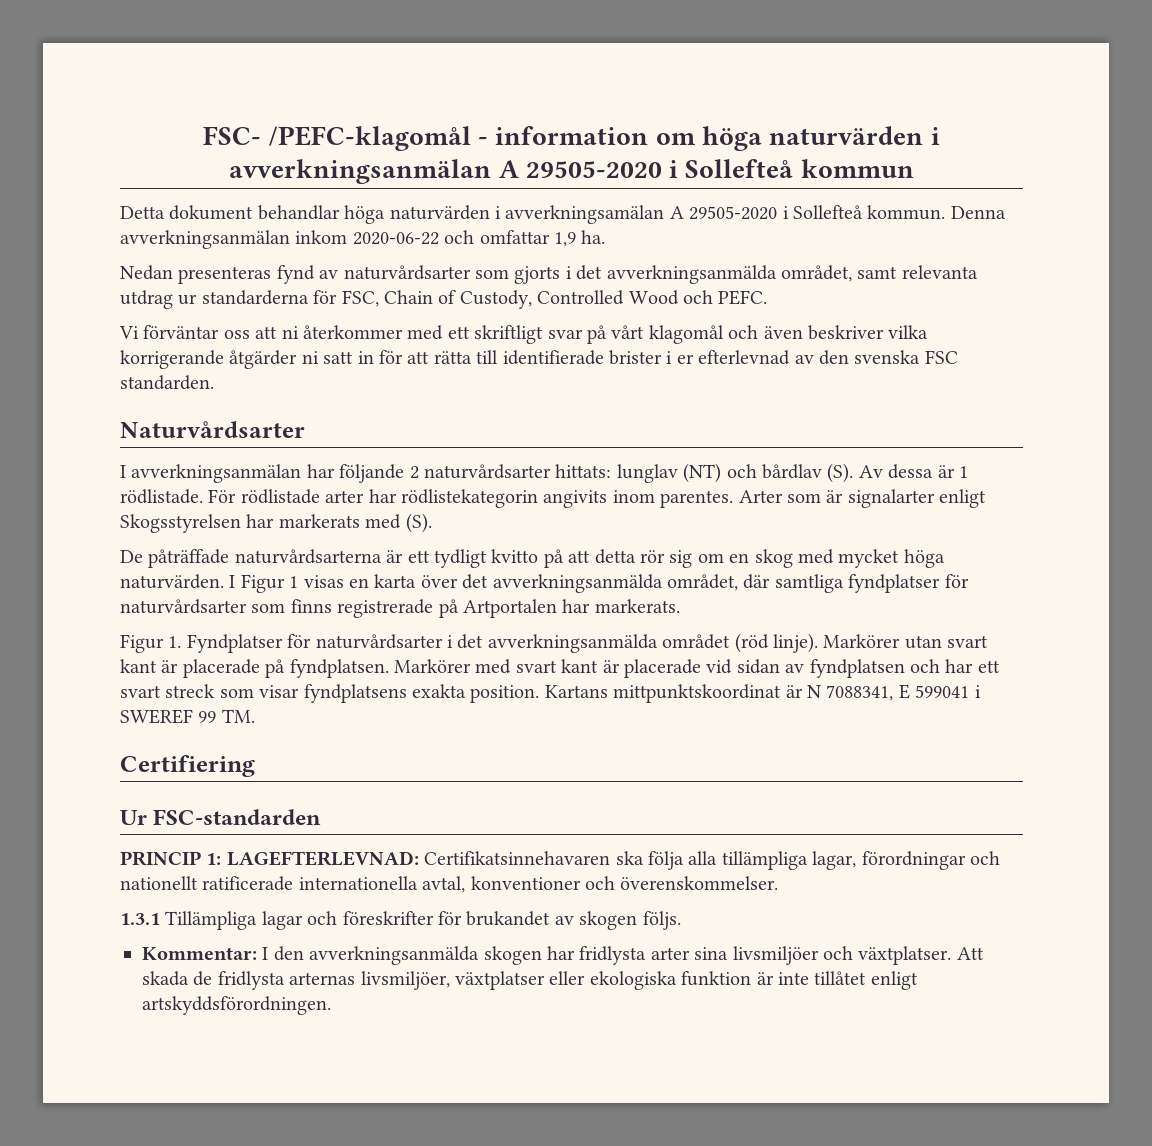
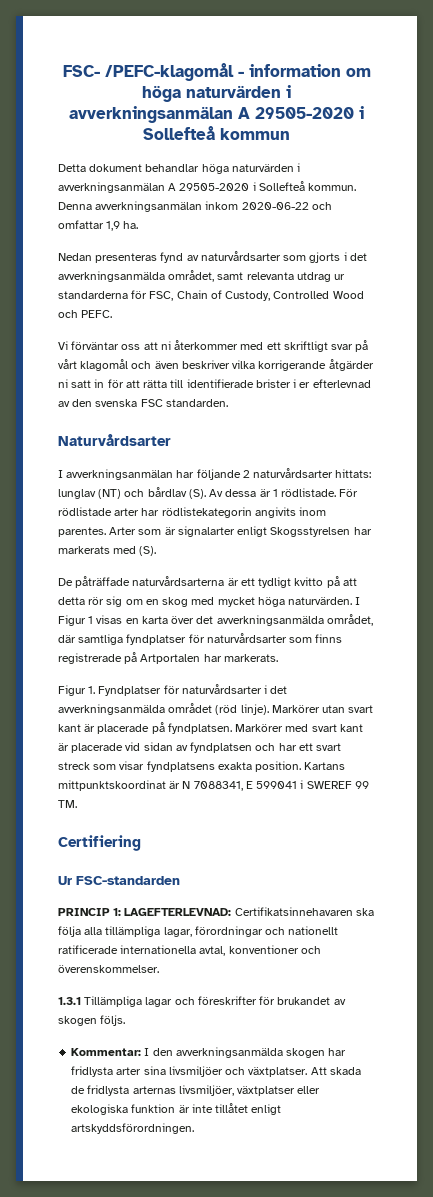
[505,205,665,224] avverkningsamälan -> [58,182,165,193] avverkningsanmälan

